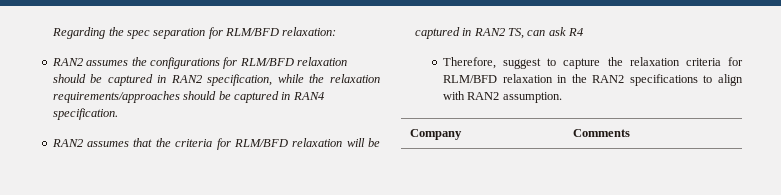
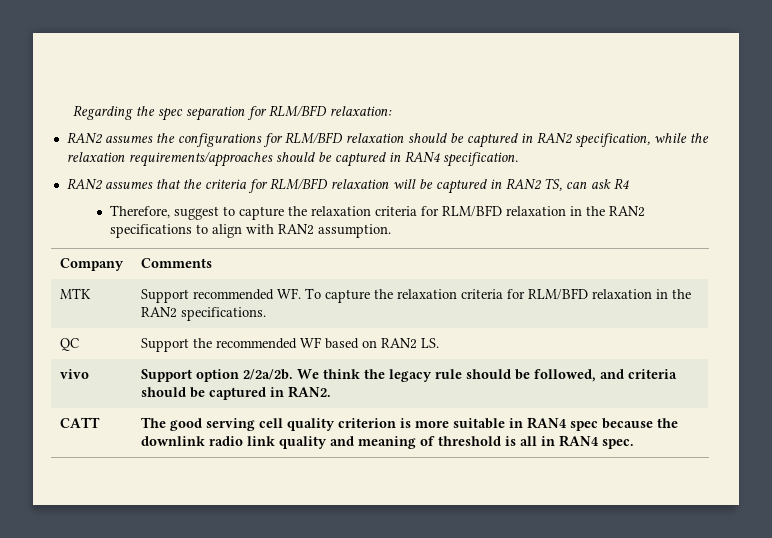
(631, 133) none -> [59,288,91,299] [140,288,691,303] [140,307,266,321] [59,338,79,351] [140,337,439,352] [59,369,89,379] [140,369,677,382] [140,386,331,400] [59,417,100,428] [140,417,678,431] [140,435,634,449] // MTK | Support recommended WF. To capture the relaxation criteria for RLM/BFD relaxation in the RAN2 specifications. // QC | Support the recommended WF based on RAN2 LS. // vivo | Support option 2/2a/2b. We think the legacy rule should be followed, and criteria should be captured in RAN2. // CATT | The good serving cell quality criterion is more suitable in RAN4 spec because the downlink radio link quality and meaning of threshold is all in RAN4 spec.

